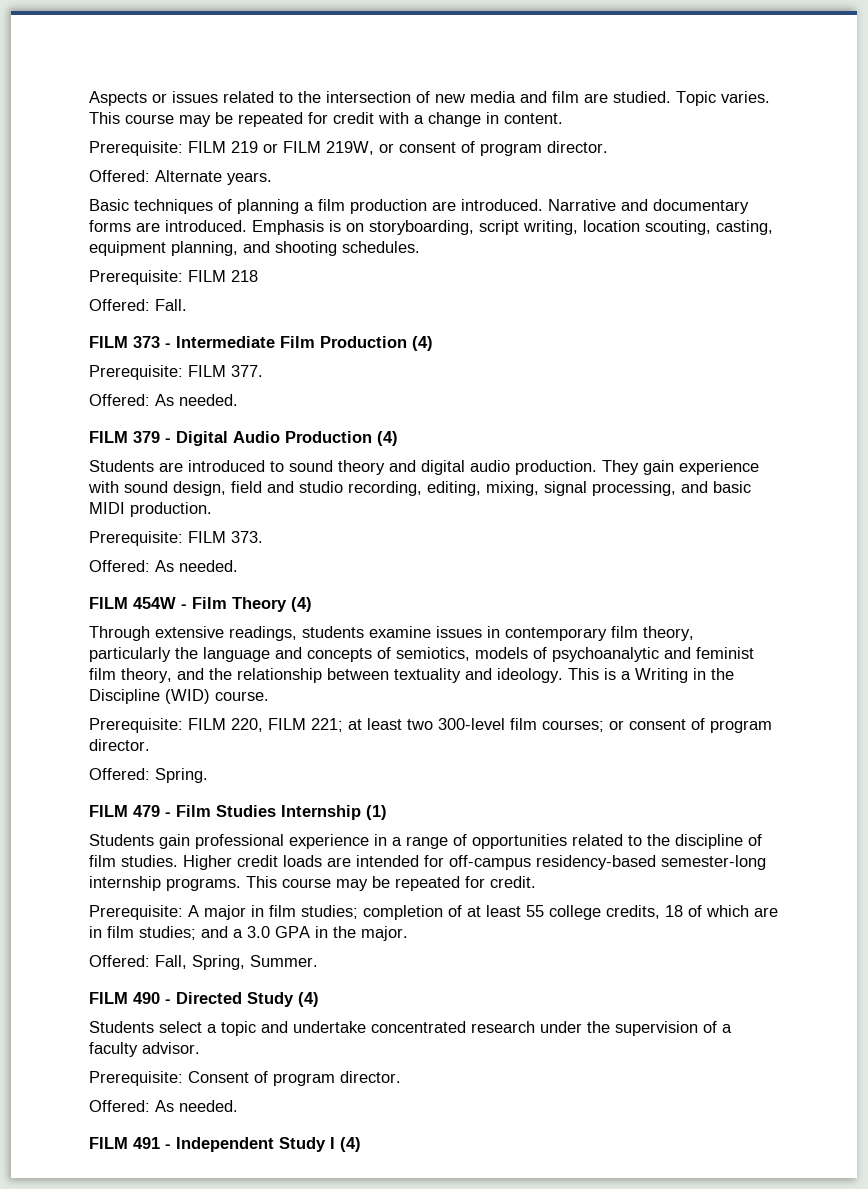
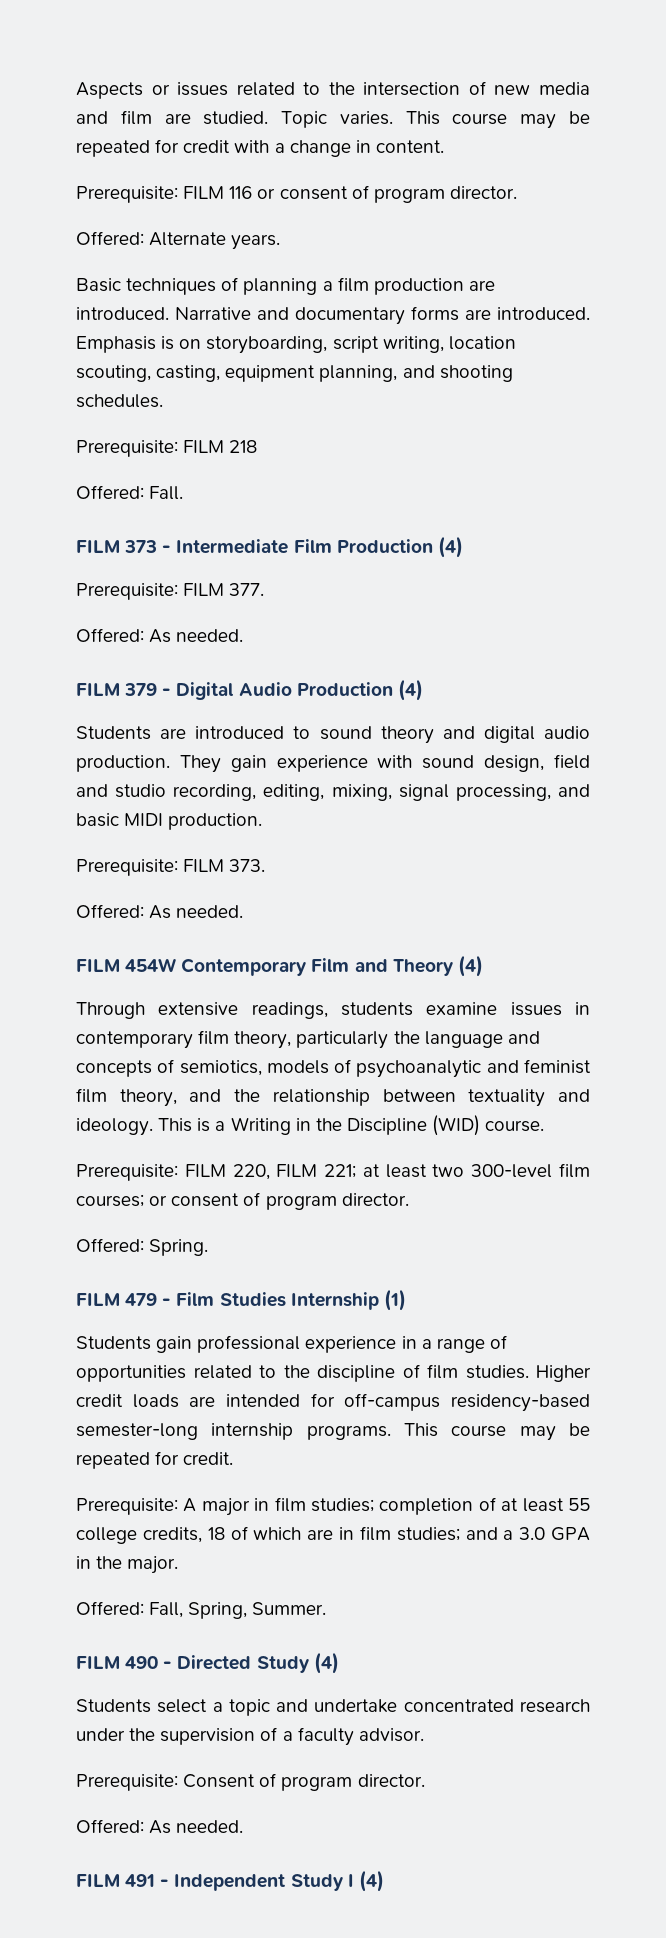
[231,141,374,155] 219 or FILM 219W, -> [229,186,253,199] 116
[181,597,227,609] - Film -> [181,958,388,976] Contemporary Film and

